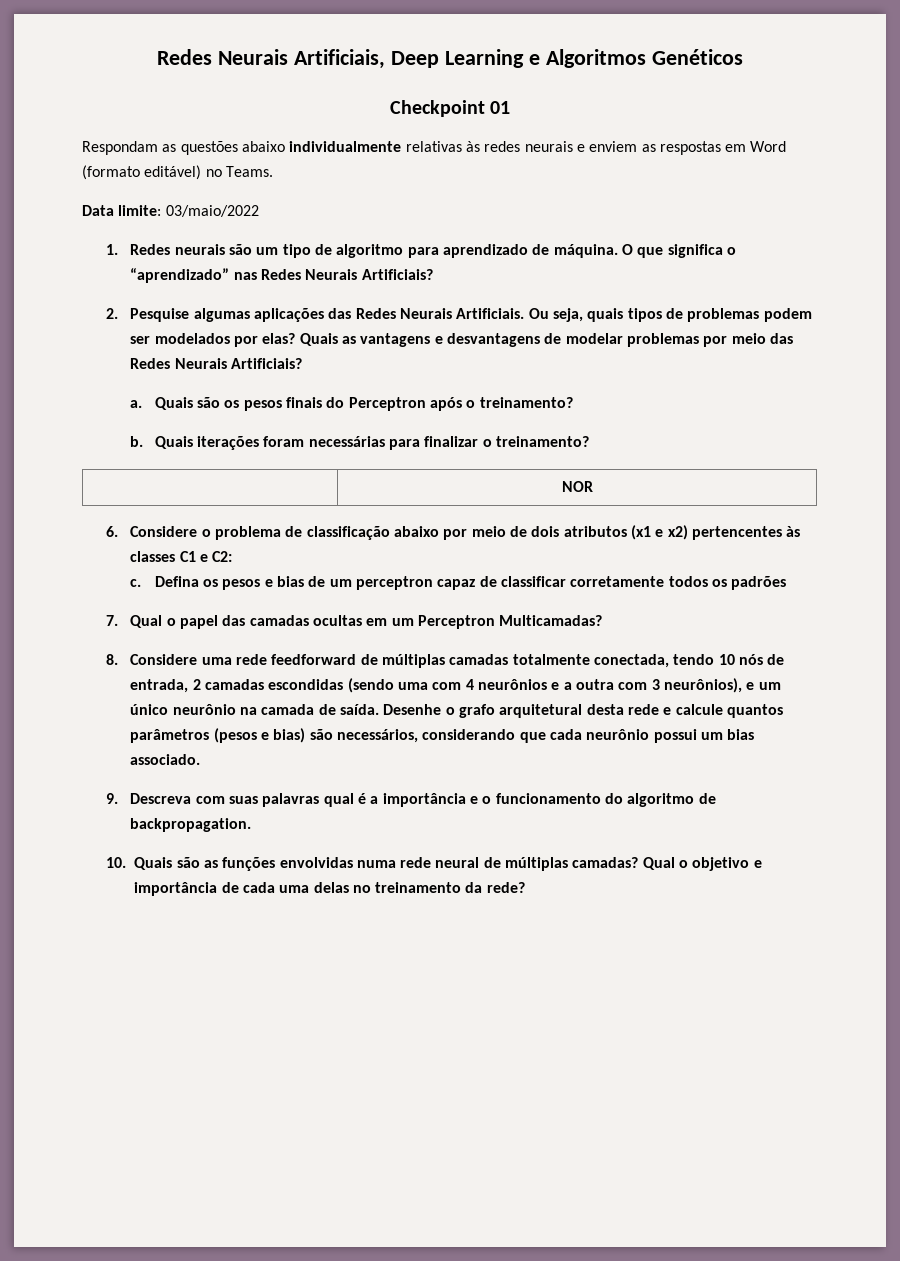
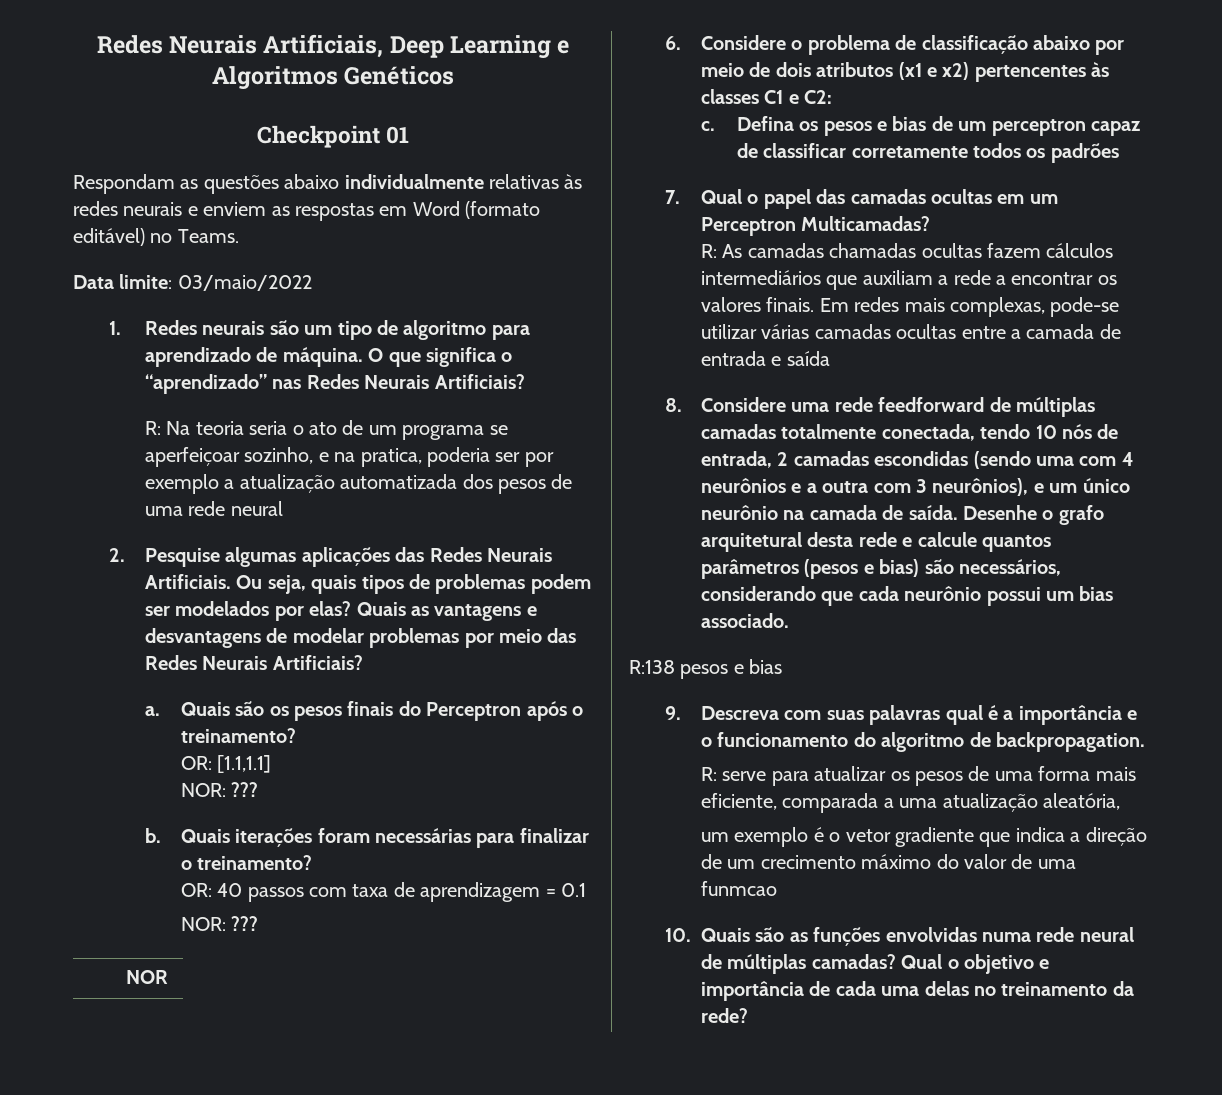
(433, 274) none -> [144,420,508,440] [144,447,554,467] [144,474,573,494] [144,501,283,516] // R: Na teoria seria o ato de um programa se aperfeiçoar sozinho, e na pratica, poderia ser por exemplo a atualização automatizada dos pesos de uma rede neural
(573, 402) none -> [180,755,272,773] [180,782,259,797] // OR: [1.1,1.1] // NOR: ???
(589, 441) none -> [180,882,587,902] [180,916,259,931] // OR: 40 passos com taxa de aprendizagem = 0.1 // NOR: ???
(603, 620) none -> [700,243,1114,258] [700,270,1117,290] [700,297,1120,317] [700,324,1121,339] [700,351,830,366] // R: As camadas chamadas ocultas fazem cálculos intermediários que auxiliam a rede a encontrar os valores finais. Em redes mais complexas, pode-se utilizar várias camadas ocultas entre a camada de entrada e saída
(201, 759) none -> [629,659,783,679] // R:138 pesos e bias
(252, 825) none -> [700,766,1136,786] [700,793,1120,813] [700,827,1147,847] [700,854,1076,869] [700,881,777,896] // R: serve para atualizar os pesos de uma forma mais eficiente, comparada a uma atualização aleatória, // um exemplo é o vetor gradiente que indica a direção de um crecimento máximo do valor de uma funmcao

